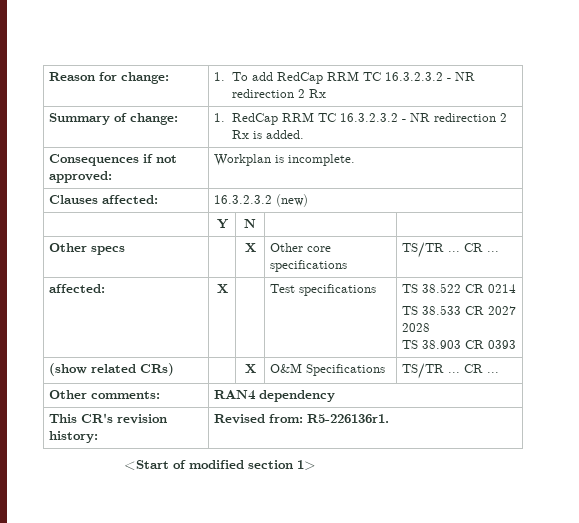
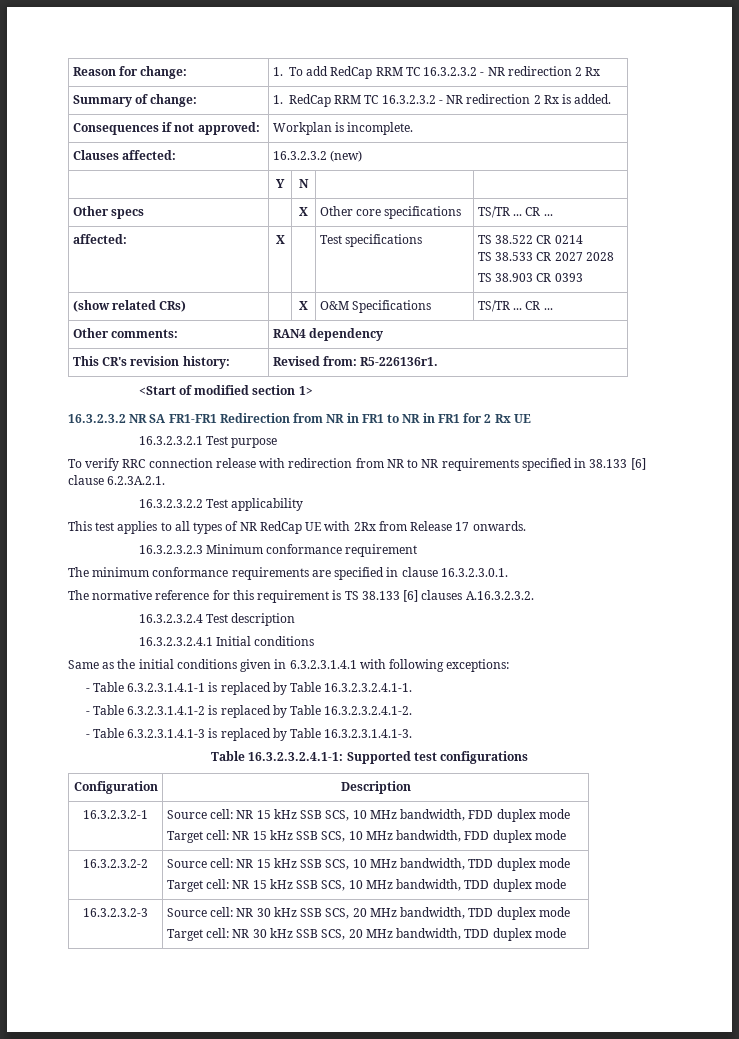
(317, 465) none -> [68,413,531,423] [138,436,278,448] [68,458,646,471] [68,475,166,485] [138,498,304,511] [68,521,526,534] [138,544,418,557] [68,567,508,580] [68,590,534,603] [138,613,296,626] [138,636,315,646] [68,659,510,672] [85,682,413,695] [85,705,413,718] [85,728,413,741] [211,751,528,764] [73,781,158,794] [340,781,411,794] [83,810,148,819] [166,809,570,822] [166,830,566,843] [83,859,148,868] [166,858,570,871] [166,879,566,892] [83,908,148,917] [166,907,570,920] [166,928,566,941] // 16.3.2.3.2 NR SA FR1-FR1 Redirection from NR in FR1 to NR in FR1 for 2 Rx UE // 16.3.2.3.2.1 Test purpose // To verify RRC connection release with redirection from NR to NR requirements specified in 38.133 [6] clause 6.2.3A.2.1. // 16.3.2.3.2.2 Test applicability // This test applies to all types of NR RedCap UE with 2Rx from Release 17 onwards. // 16.3.2.3.2.3 Minimum conformance requirement // The minimum conformance requirements are specified in clause 16.3.2.3.0.1. // The normative reference for this requirement is TS 38.133 [6] clauses A.16.3.2.3.2. // 16.3.2.3.2.4 Test description // 16.3.2.3.2.4.1 Initial conditions // Same as the initial conditions given in 6.3.2.3.1.4.1 with following exceptions: // - Table 6.3.2.3.1.4.1-1 is replaced by Table 16.3.2.3.2.4.1-1. // - Table 6.3.2.3.1.4.1-2 is replaced by Table 16.3.2.3.2.4.1-2. // - Table 6.3.2.3.1.4.1-3 is replaced by Table 16.3.2.3.1.4.1-3. // Table 16.3.2.3.2.4.1-1: Supported test configurations // Configuration | Description // 16.3.2.3.2-1 | Source cell: NR 15 kHz SSB SCS, 10 MHz bandwidth, FDD duplex mode // Target cell: NR 15 kHz SSB SCS, 10 MHz bandwidth, FDD duplex mode // 16.3.2.3.2-2 | Source cell: NR 15 kHz SSB SCS, 10 MHz bandwidth, TDD duplex mode // Target cell: NR 15 kHz SSB SCS, 10 MHz bandwidth, TDD duplex mode // 16.3.2.3.2-3 | Source cell: NR 30 kHz SSB SCS, 20 MHz bandwidth, TDD duplex mode // Target cell: NR 30 kHz SSB SCS, 20 MHz bandwidth, TDD duplex mode

